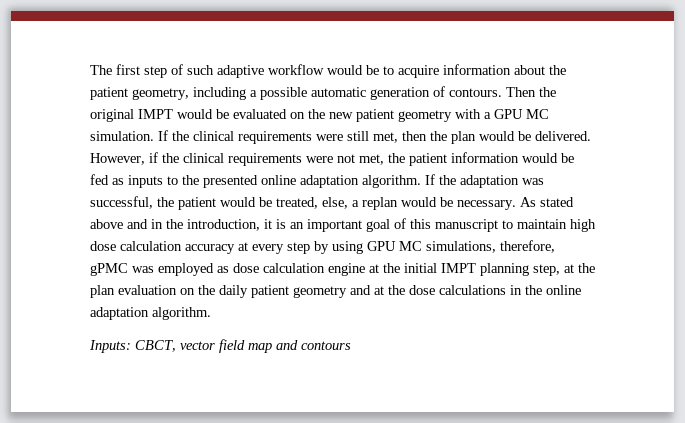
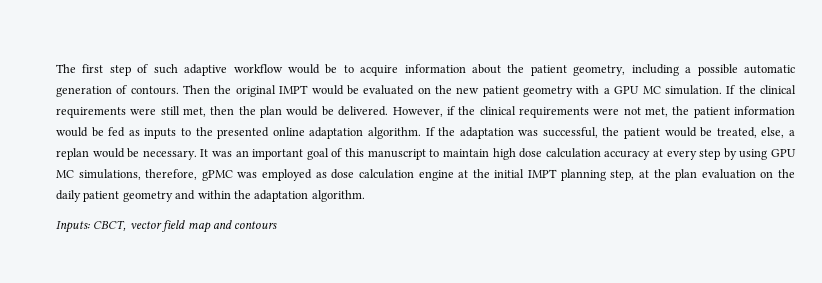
[520,197,574,207] [90,219,286,231] As stated above and in the introduction, it is -> [200,149,233,157] It was
[374,285,581,295] at the dose calculations in the online -> [197,190,251,199] within the

